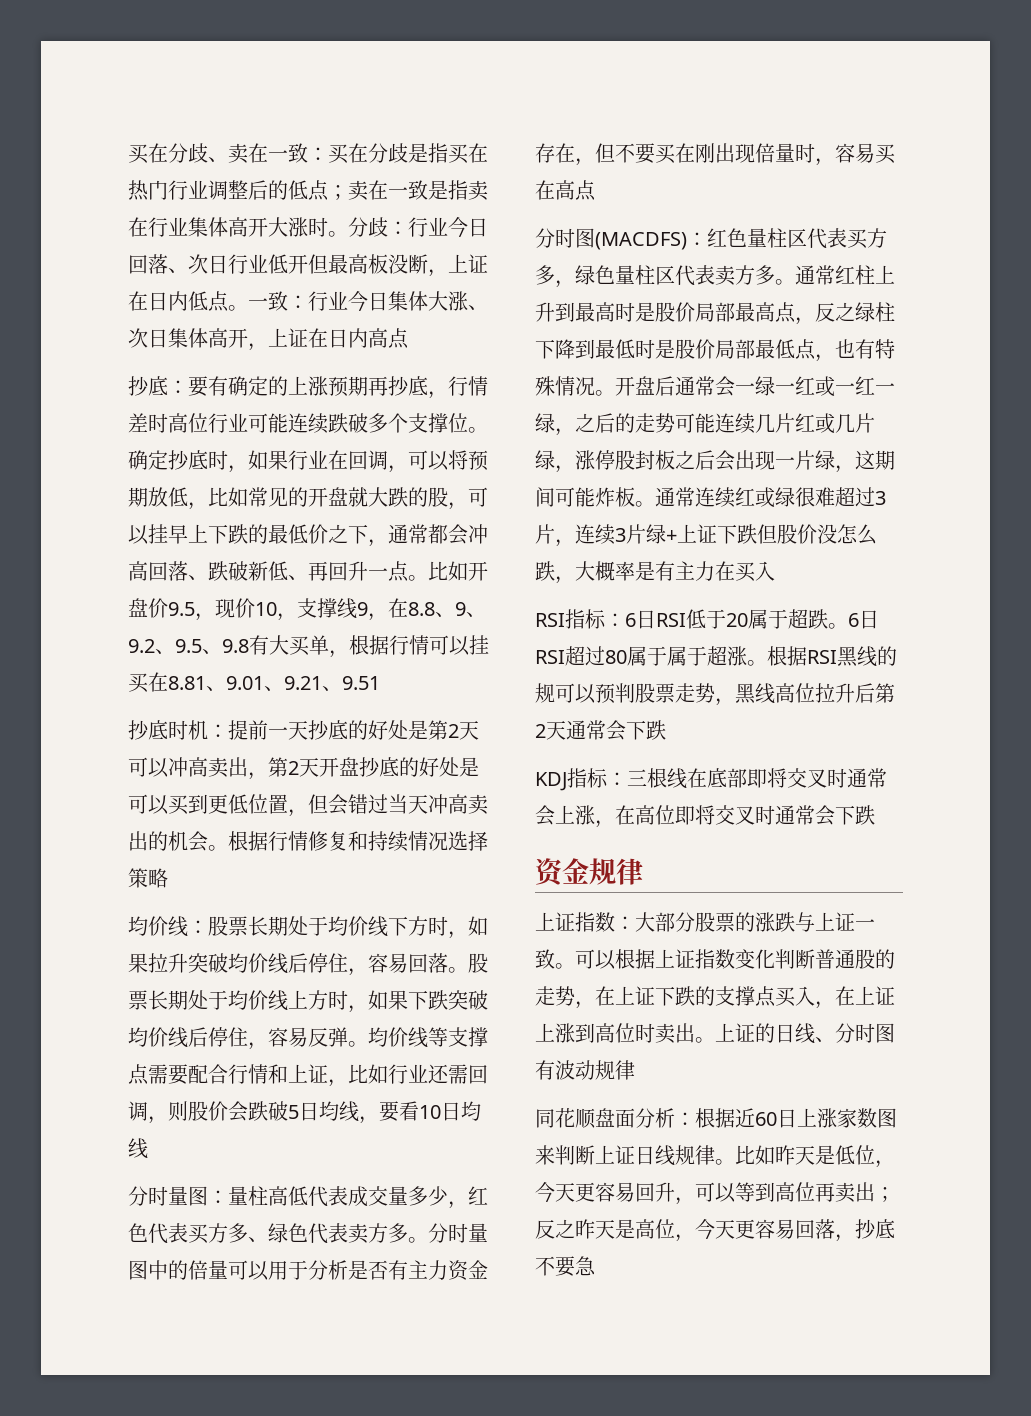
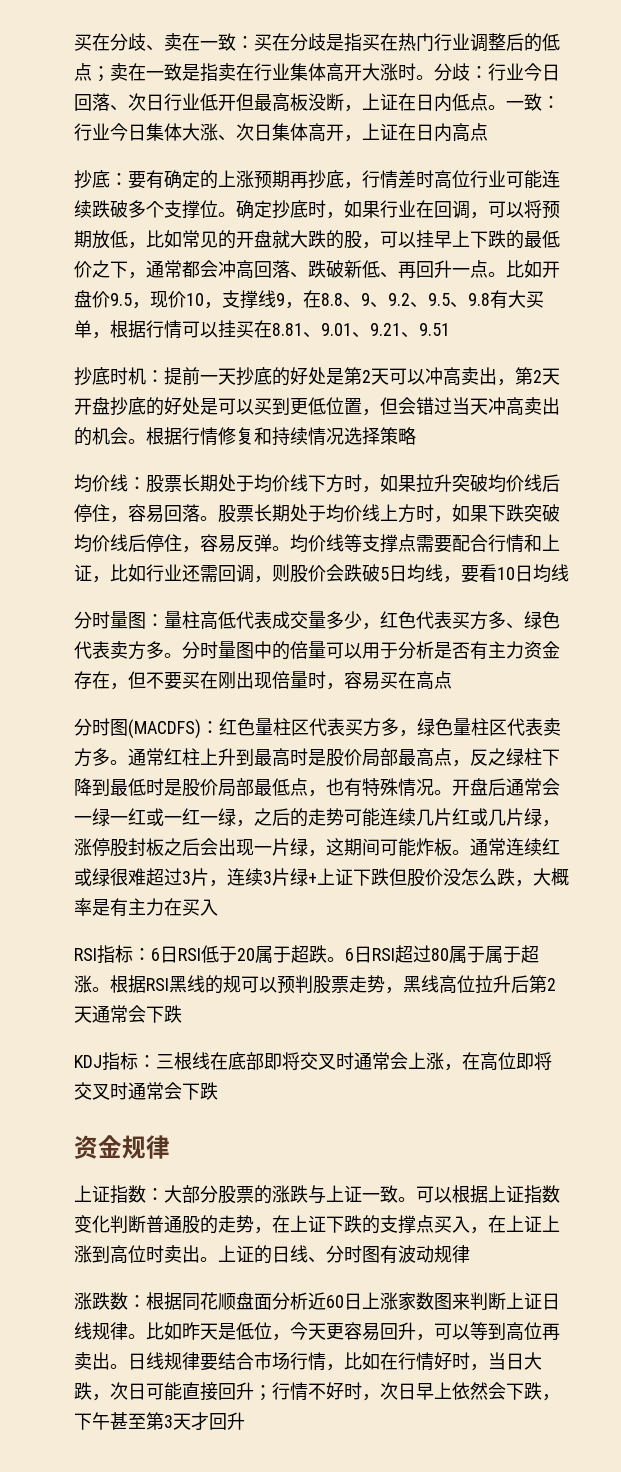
(635, 1070) none -> [74,1292,182,1310] 涨跌数：根据
[675,1108,735,1128] ：根据 -> (308, 1301) none
[875,1187,895,1202] [535,1219,895,1242] [535,1256,596,1277] ；反之昨天是高位，今天更容易回落，抄底不要急 -> [110,1352,542,1371] [74,1382,560,1401] [74,1412,245,1430] 。日线规律要结合市场行情，比如在行情好时，当日大跌，次日可能直接回升；行情不好时，次日早上依然会下跌，下午甚至第3天才回升

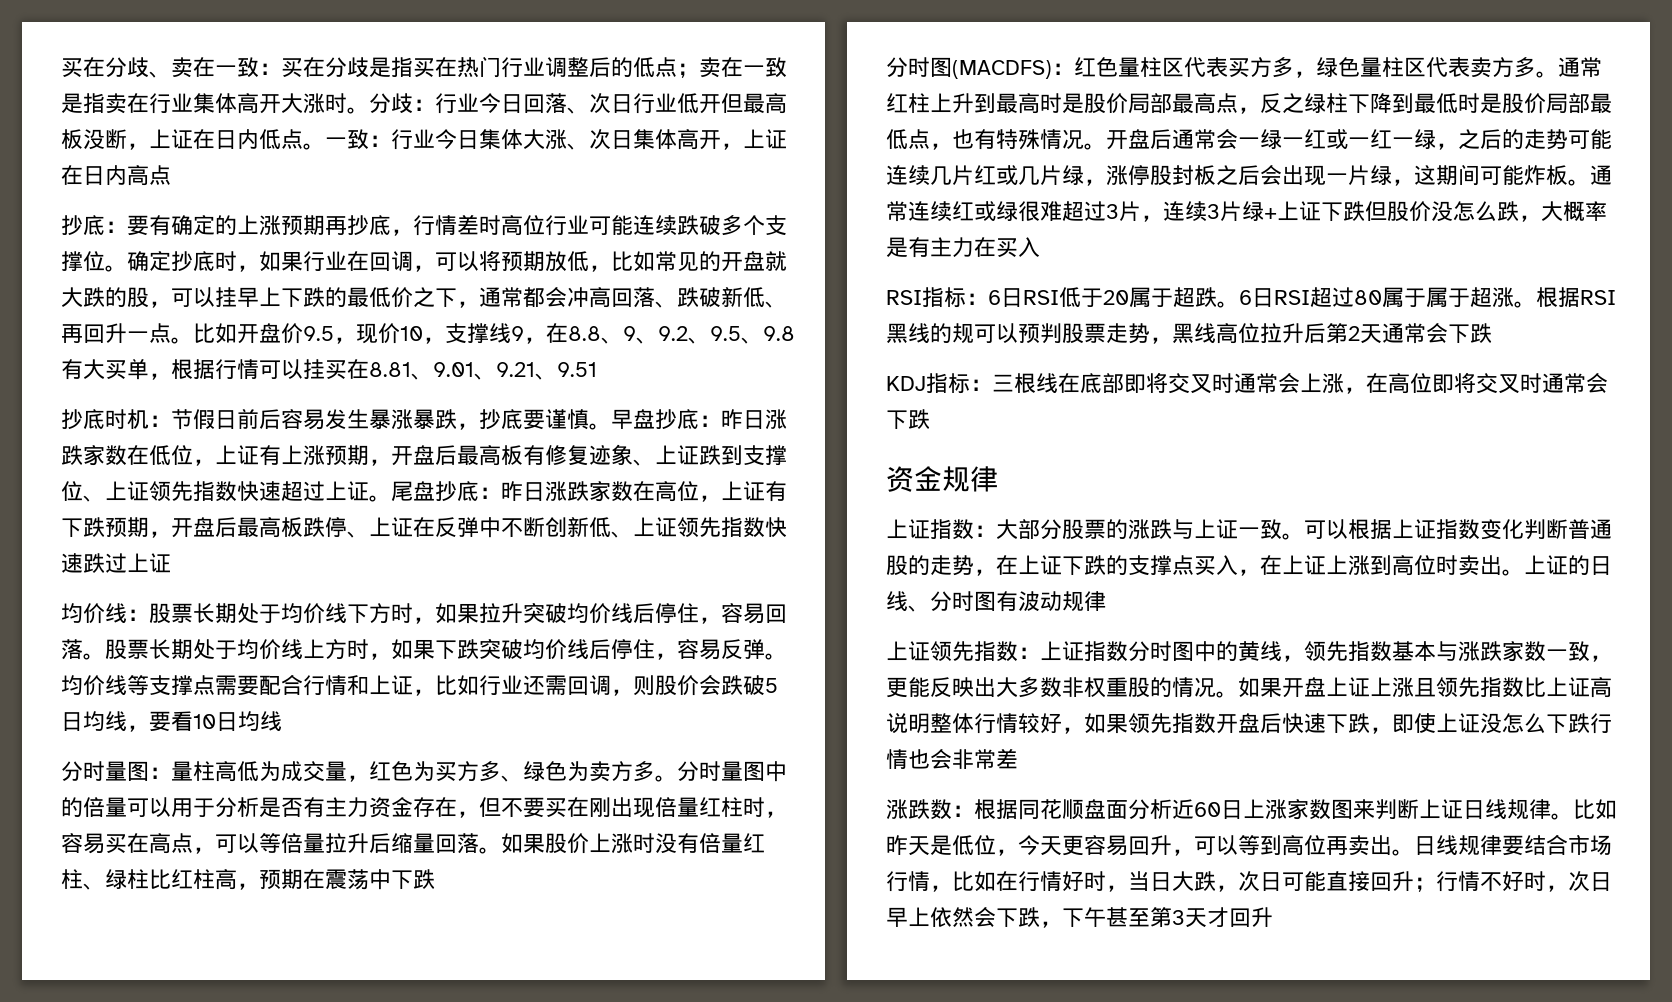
[164,367,560,386] [74,397,560,416] [74,427,416,446] 提前一天抄底的好处是第2天可以冲高卖出，第2天开盘抄底的好处是可以买到更低位置，但会错过当天冲高卖出的机会。根据行情修复和持续情况选择策略 -> [171,408,787,430] [61,444,787,466] [61,481,787,502] [61,517,787,538] [61,553,171,574] 节假日前后容易发生暴涨暴跌，抄底要谨慎。早盘抄底：昨日涨跌家数在低位，上证有上涨预期，开盘后最高板有修复迹象、上证跌到支撑位、上证领先指数快速超过上证。尾盘抄底：昨日涨跌家数在高位，上证有下跌预期，开盘后最高板跌停、上证在反弹中不断创新低、上证领先指数快速跌过上证
[236,611,452,630] 代表成交量多少，红色代表 -> [259,761,435,782] 为成交量，红色为
[74,641,110,659] 代表 -> [567,761,589,781] 为
(308, 680) none -> [699,797,743,817] 红柱
(452, 680) none -> [193,833,765,854] [61,869,435,890] ，可以等倍量拉升后缩量回落。如果股价上涨时没有倍量红柱、绿柱比红柱高，预期在震荡中下跌
(470, 1254) none -> [886,641,1612,662] [886,677,1612,698] [886,713,1612,734] [886,748,1018,770] // 上证领先指数：上证指数分时图中的黄线，领先指数基本与涨跌家数一致，更能反映出大多数非权重股的情况。如果开盘上证上涨且领先指数比上证高说明整体行情较好，如果领先指数开盘后快速下跌，即使上证没怎么下跌行情也会非常差

